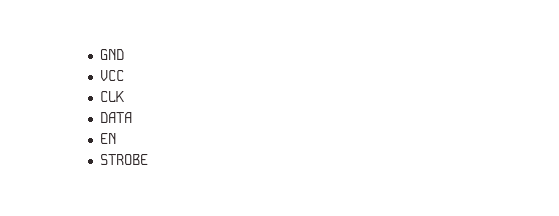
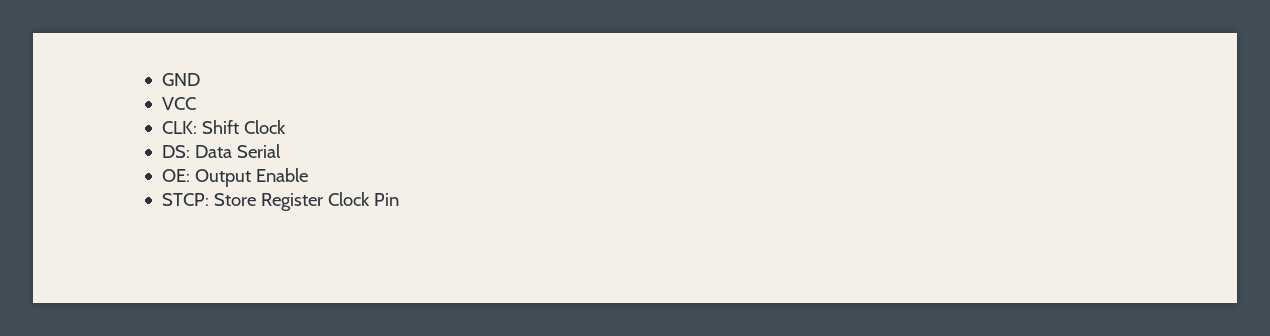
[99,91,124,102] [99,112,132,123] [99,133,116,144] [99,154,148,165] CLK // DATA // EN // STROBE -> [161,120,286,134] [161,144,281,158] [161,168,308,187] [161,192,399,211] CLK: Shift Clock // DS: Data Serial // OE: Output Enable // STCP: Store Register Clock Pin

